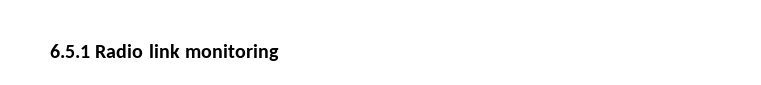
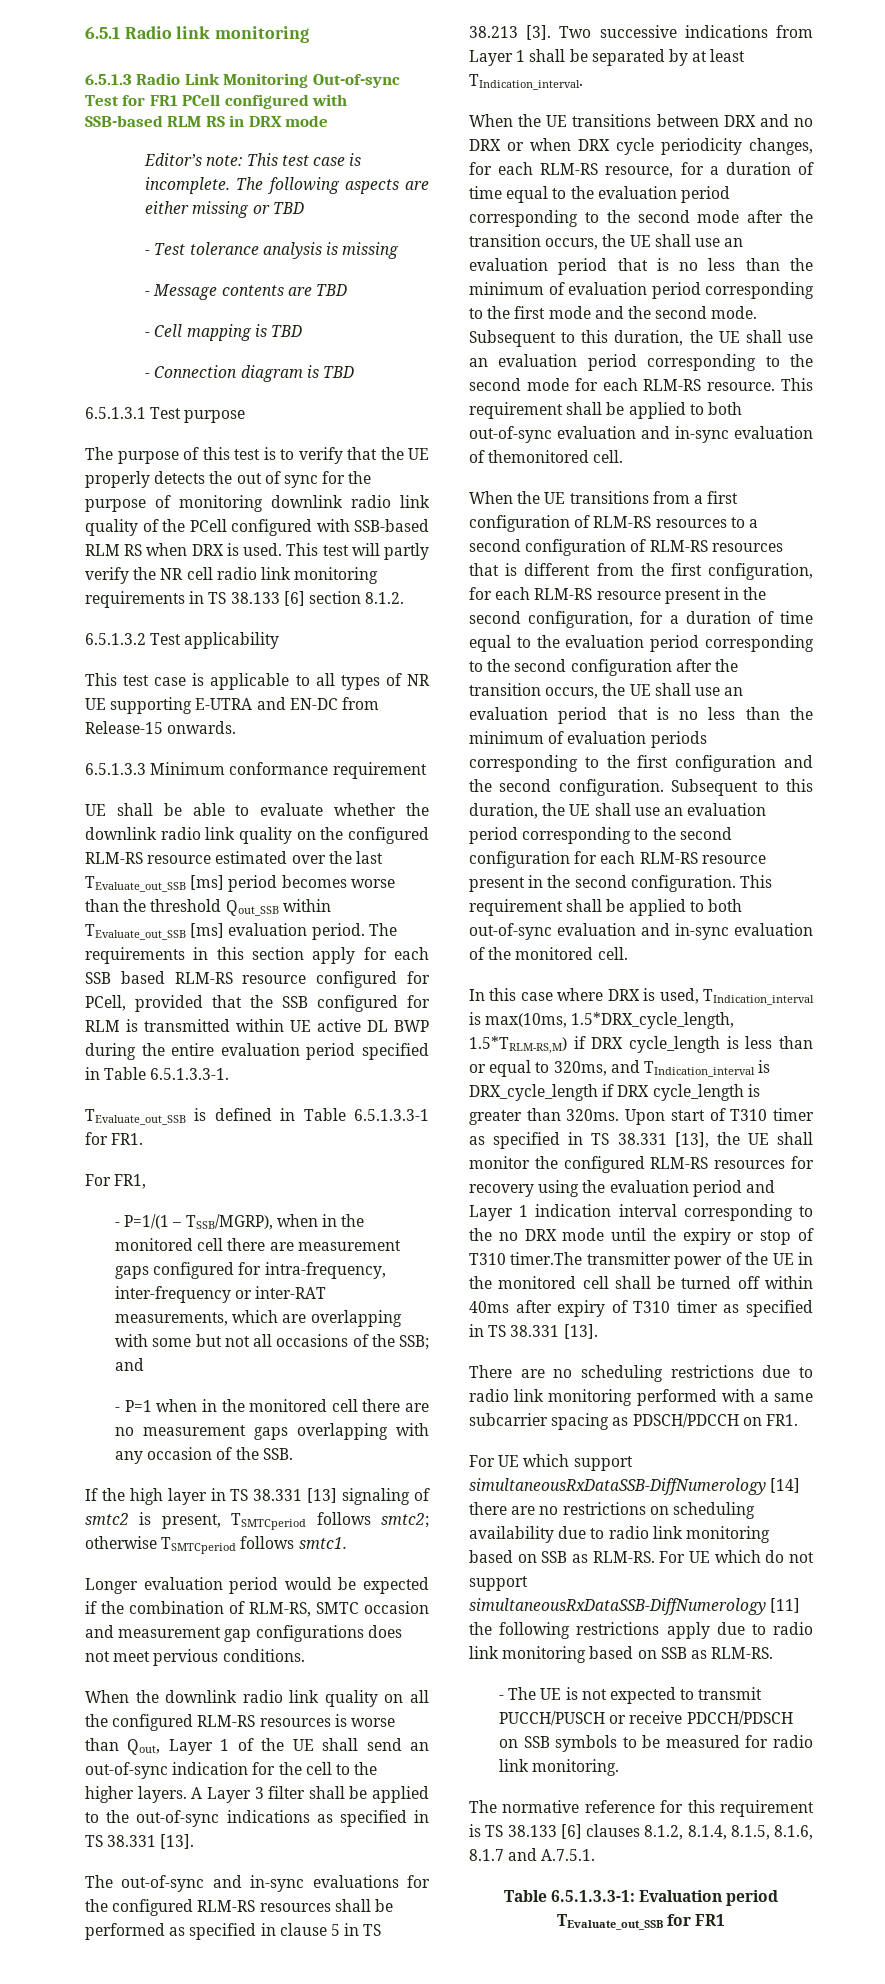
(280, 52) none -> [85,73,400,88] [85,94,348,109] [85,115,329,127] [144,153,362,166] [145,177,429,194] [145,201,304,218] [145,242,400,259] [145,284,347,300] [145,324,302,341] [145,365,354,382] [85,407,246,423] [85,447,429,464] [85,471,372,488] [85,495,430,512] [85,519,429,536] [85,543,429,560] [85,567,379,584] [85,591,405,608] [85,632,280,649] [85,673,430,690] [85,697,379,714] [85,721,237,734] [85,762,427,779] [85,803,429,816] [85,827,429,844] [85,851,383,864] [85,875,395,892] [85,899,331,916] [85,923,397,940] [85,947,429,964] [85,971,430,988] [85,995,430,1012] [85,1019,429,1032] [85,1043,429,1060] [85,1067,230,1080] [85,1108,429,1125] [85,1132,144,1145] [85,1174,147,1189] [115,1214,365,1230] [115,1238,401,1251] [115,1262,386,1279] [115,1286,327,1303] [115,1310,402,1327] [115,1334,429,1350] [115,1358,145,1371] [115,1399,429,1412] [115,1423,429,1440] [115,1447,293,1464] [85,1488,430,1505] [85,1512,429,1530] [85,1536,347,1554] [85,1577,429,1594] [85,1601,429,1617] [85,1625,402,1642] [85,1649,305,1666] [85,1690,429,1707] [85,1714,395,1731] [85,1738,430,1755] [85,1762,378,1779] [85,1786,429,1803] [85,1810,429,1827] [85,1834,195,1849] [85,1875,430,1892] [85,1899,393,1916] [85,1923,382,1940] [469,25,813,40] [469,49,746,66] [469,74,583,90] [469,114,813,127] [469,138,813,155] [469,162,814,178] [469,186,730,203] [469,210,813,227] [469,234,744,250] [469,258,813,275] [469,282,814,299] [469,306,758,319] [469,330,813,347] [469,354,813,371] [469,378,813,391] [469,402,742,419] [469,426,813,443] [469,450,624,463] [469,491,739,504] [469,515,758,532] [469,539,783,556] [469,563,813,580] [469,587,767,604] [469,611,813,628] [469,635,814,652] [469,659,738,676] [469,683,744,699] [469,707,813,724] [469,731,707,748] [469,755,813,772] [469,779,813,796] [469,803,767,819] [469,827,732,844] [469,851,766,868] [469,875,772,892] [469,899,742,916] [469,923,813,940] [469,947,628,960] [469,988,814,1005] [469,1012,735,1029] [469,1036,813,1054] [469,1060,771,1077] [469,1084,760,1101] [469,1108,814,1125] [469,1132,813,1149] [469,1156,814,1173] [469,1180,775,1197] [469,1204,813,1221] [469,1228,814,1245] [469,1252,813,1269] [469,1276,813,1289] [469,1300,813,1317] [469,1324,598,1339] [469,1365,813,1382] [469,1389,813,1406] [469,1413,798,1430] [469,1454,633,1471] [469,1478,801,1495] [469,1502,755,1519] [469,1526,770,1543] [469,1550,814,1563] [469,1576,528,1591] [469,1598,801,1615] [469,1622,813,1639] [469,1646,774,1663] [499,1687,763,1704] [499,1711,793,1726] [499,1735,813,1752] [499,1759,620,1776] [469,1800,814,1817] [469,1824,813,1840] [469,1848,596,1861] [503,1890,779,1906] [556,1914,726,1930] // 6.5.1.3 Radio Link Monitoring Out-of-sync Test for FR1 PCell configured with SSB-based RLM RS in DRX mode // Editor’s note: This test case is incomplete. The following aspects are either missing or TBD // - Test tolerance analysis is missing // - Message contents are TBD // - Cell mapping is TBD // - Connection diagram is TBD // 6.5.1.3.1 Test purpose // The purpose of this test is to verify that the UE properly detects the out of sync for the purpose of monitoring downlink radio link quality of the PCell configured with SSB-based RLM RS when DRX is used. This test will partly verify the NR cell radio link monitoring requirements in TS 38.133 [6] section 8.1.2. // 6.5.1.3.2 Test applicability // This test case is applicable to all types of NR UE supporting E-UTRA and EN-DC from Release-15 onwards. // 6.5.1.3.3 Minimum conformance requirement // UE shall be able to evaluate whether the downlink radio link quality on the configured RLM-RS resource estimated over the last TEvaluate_out_SSB [ms] period becomes worse than the threshold Qout_SSB within TEvaluate_out_SSB [ms] evaluation period. The requirements in this section apply for each SSB based RLM-RS resource configured for PCell, provided that the SSB configured for RLM is transmitted within UE active DL BWP during the entire evaluation period specified in Table 6.5.1.3.3-1. // TEvaluate_out_SSB is defined in Table 6.5.1.3.3-1 for FR1. // For FR1, // - P=1/(1 – TSSB/MGRP), when in the monitored cell there are measurement gaps configured for intra-frequency, inter-frequency or inter-RAT measurements, which are overlapping with some but not all occasions of the SSB; and // - P=1 when in the monitored cell there are no measurement gaps overlapping with any occasion of the SSB. // If the high layer in TS 38.331 [13] signaling of smtc2 is present, TSMTCperiod follows smtc2; otherwise TSMTCperiod follows smtc1. // Longer evaluation period would be expected if the combination of RLM-RS, SMTC occasion and measurement gap configurations does not meet pervious conditions. // When the downlink radio link quality on all the configured RLM-RS resources is worse than Qout, Layer 1 of the UE shall send an out-of-sync indication for the cell to the higher layers. A Layer 3 filter shall be applied to the out-of-sync indications as specified in TS 38.331 [13]. // The out-of-sync and in-sync evaluations for the configured RLM-RS resources shall be performed as specified in clause 5 in TS 38.213 [3]. Two successive indications from Layer 1 shall be separated by at least TIndication_interval. // When the UE transitions between DRX and no DRX or when DRX cycle periodicity changes, for each RLM-RS resource, for a duration of time equal to the evaluation period corresponding to the second mode after the transition occurs, the UE shall use an evaluation period that is no less than the minimum of evaluation period corresponding to the first mode and the second mode. Subsequent to this duration, the UE shall use an evaluation period corresponding to the second mode for each RLM-RS resource. This requirement shall be applied to both out-of-sync evaluation and in-sync evaluation of themonitored cell. // When the UE transitions from a first configuration of RLM-RS resources to a second configuration of RLM-RS resources that is different from the first configuration, for each RLM-RS resource present in the second configuration, for a duration of time equal to the evaluation period corresponding to the second configuration after the transition occurs, the UE shall use an evaluation period that is no less than the minimum of evaluation periods corresponding to the first configuration and the second configuration. Subsequent to this duration, the UE shall use an evaluation period corresponding to the second configuration for each RLM-RS resource present in the second configuration. This requirement shall be applied to both out-of-sync evaluation and in-sync evaluation of the monitored cell. // In this case where DRX is used, TIndication_interval is max(10ms, 1.5*DRX_cycle_length, 1.5*TRLM-RS,M) if DRX cycle_length is less than or equal to 320ms, and TIndication_interval is DRX_cycle_length if DRX cycle_length is greater than 320ms. Upon start of T310 timer as specified in TS 38.331 [13], the UE shall monitor the configured RLM-RS resources for recovery using the evaluation period and Layer 1 indication interval corresponding to the no DRX mode until the expiry or stop of T310 timer.The transmitter power of the UE in the monitored cell shall be turned off within 40ms after expiry of T310 timer as specified in TS 38.331 [13]. // There are no scheduling restrictions due to radio link monitoring performed with a same subcarrier spacing as PDSCH/PDCCH on FR1. // For UE which support simultaneousRxDataSSB-DiffNumerology [14] there are no restrictions on scheduling availability due to radio link monitoring based on SSB as RLM-RS. For UE which do not support simultaneousRxDataSSB-DiffNumerology [11] the following restrictions apply due to radio link monitoring based on SSB as RLM-RS. // - The UE is not expected to transmit PUCCH/PUSCH or receive PDCCH/PDSCH on SSB symbols to be measured for radio link monitoring. // The normative reference for this requirement is TS 38.133 [6] clauses 8.1.2, 8.1.4, 8.1.5, 8.1.6, 8.1.7 and A.7.5.1. // Table 6.5.1.3.3-1: Evaluation period TEvaluate_out_SSB for FR1

